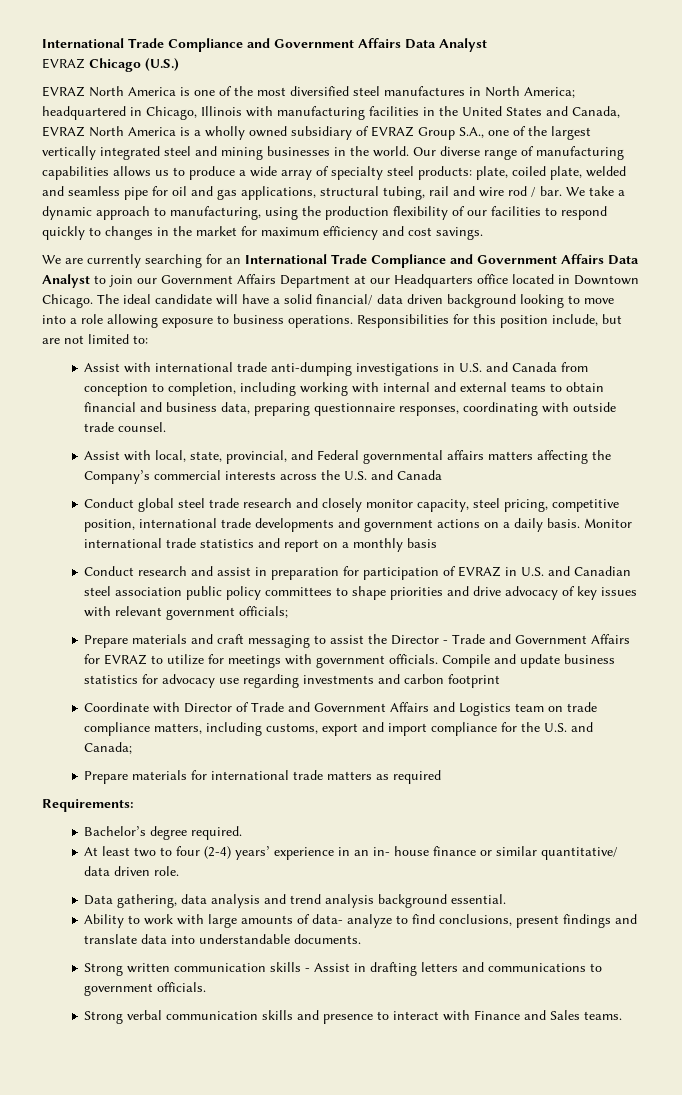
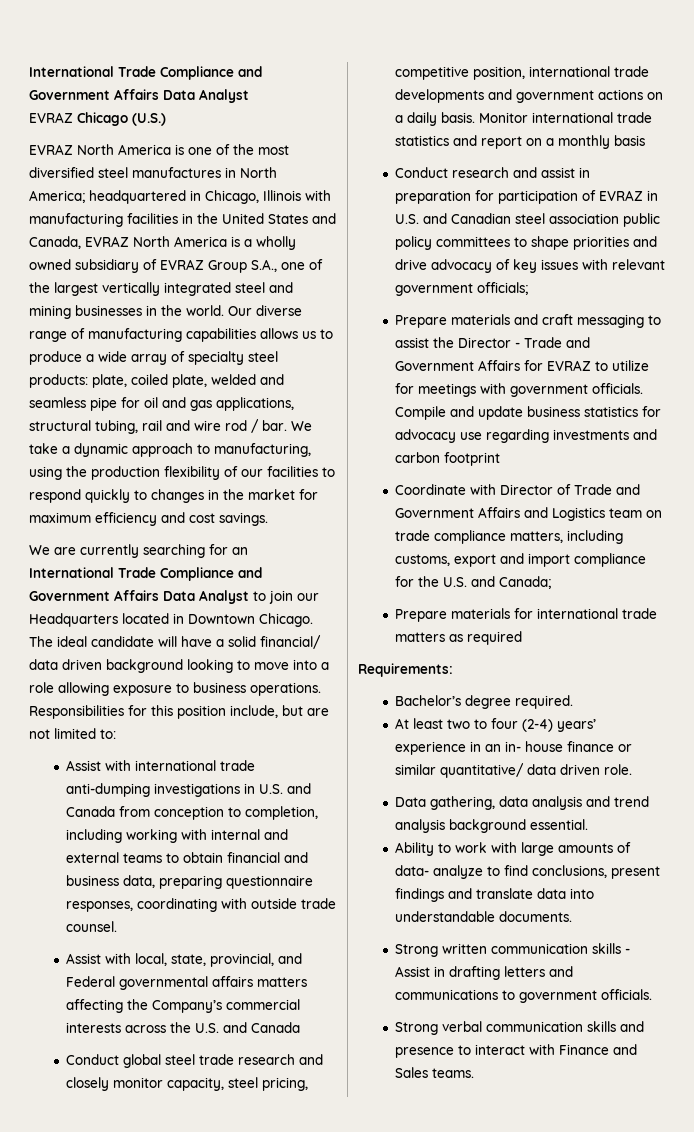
[161,274,508,288] Government Affairs Department at our Headquarters office -> [29,613,118,627] Headquarters

